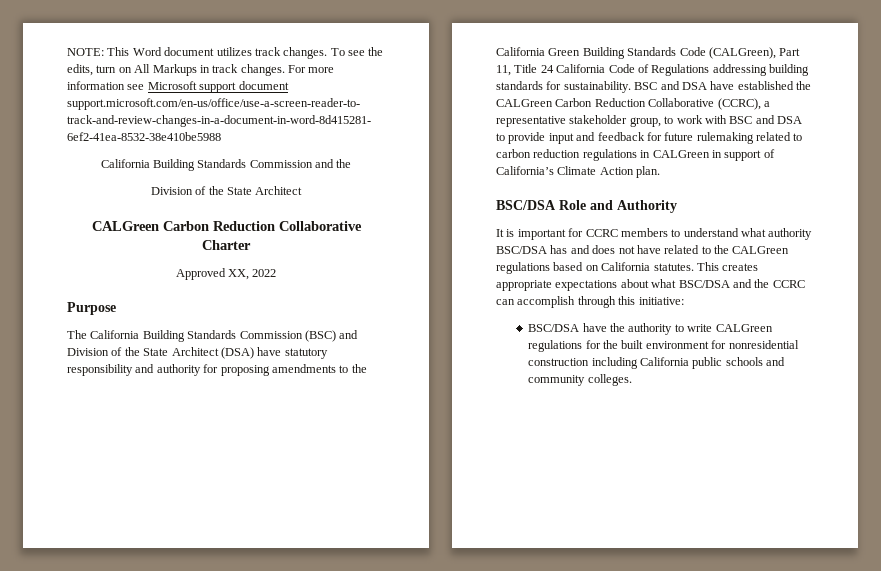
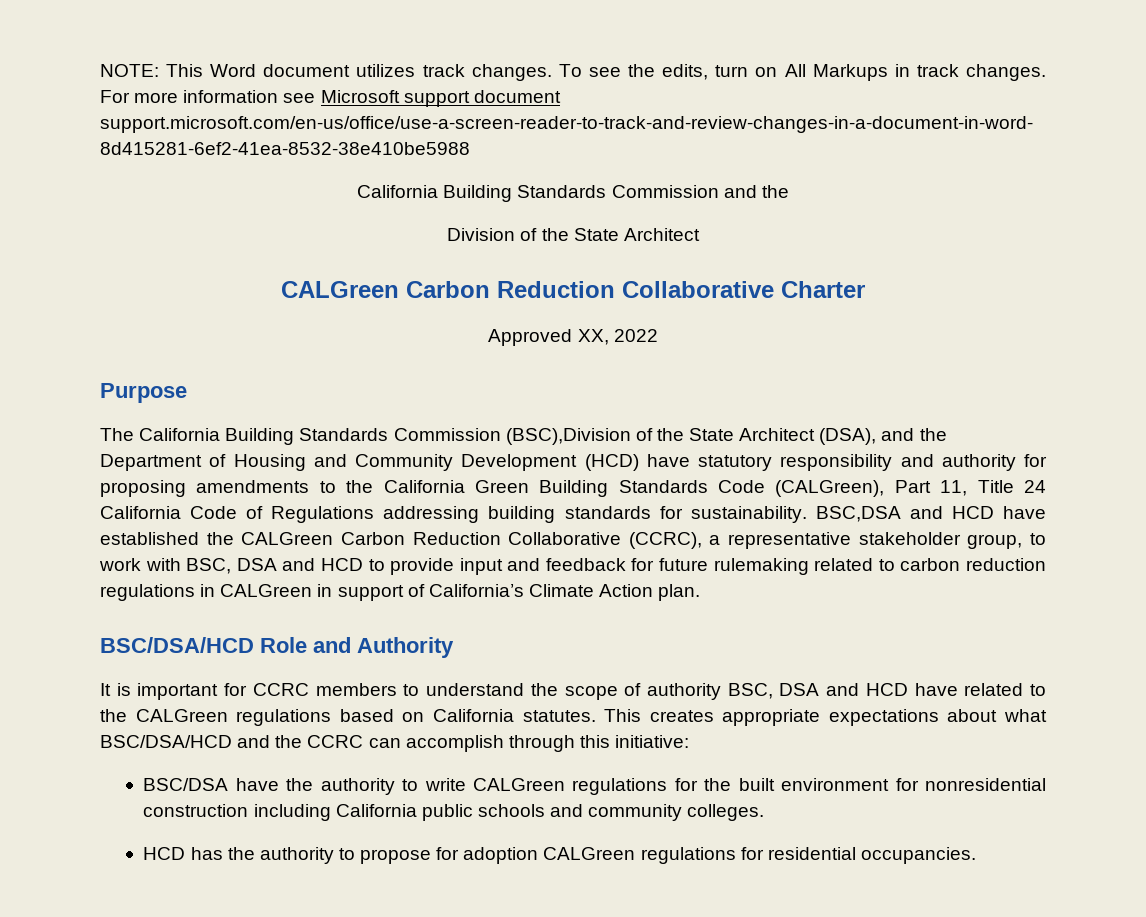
[304,330,359,342] [67,347,254,359] (BSC) and Division of the State Architect (DSA) -> [505,428,947,445] [100,454,639,471] (BSC),Division of the State Architect (DSA), and the Department of Housing and Community Development (HCD)
[634,81,707,90] BSC and DSA -> [815,506,994,522] BSC,DSA and HCD
[729,115,802,124] BSC and DSA -> [186,558,363,574] BSC, DSA and HCD
[496,200,556,210] BSC/DSA -> [100,637,254,653] BSC/DSA/HCD
[741,228,813,240] [496,245,635,254] what authority BSC/DSA has and does not -> [530,683,908,700] the scope of authority BSC, DSA and HCD
[678,280,730,288] BSC/DSA -> [100,735,232,748] BSC/DSA/HCD
(632, 380) none -> [143,847,976,864] // HCD has the authority to propose for adoption CALGreen regulations for residential occupancies.

